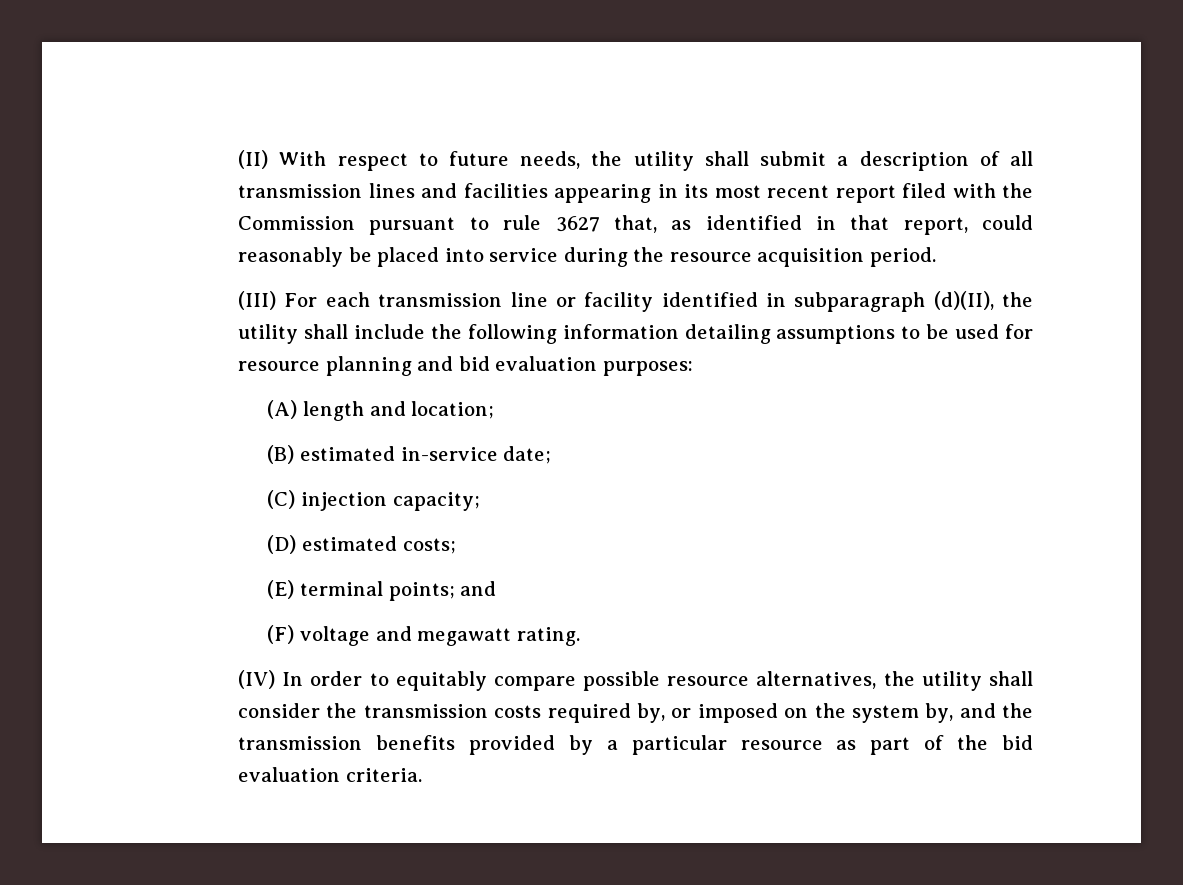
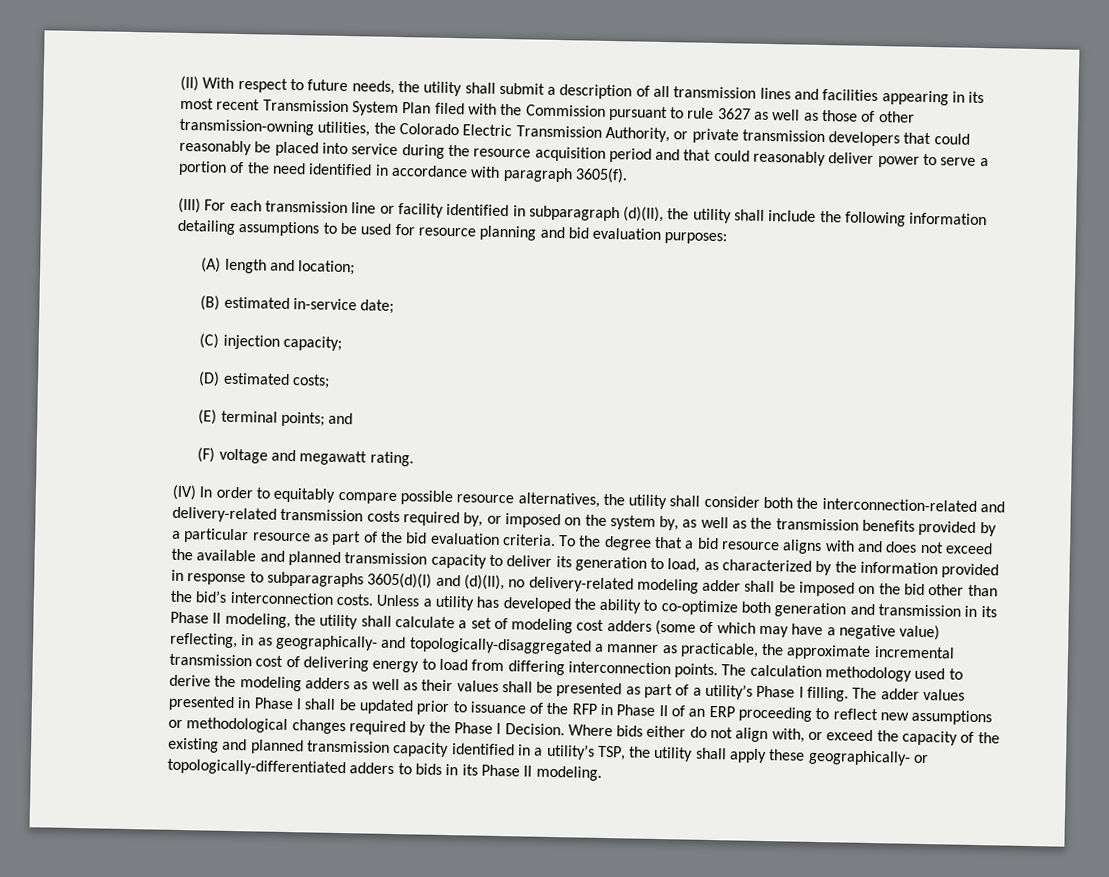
[835,185,896,203] report -> [262,99,432,116] Transmission System Plan
[613,215,968,235] that, as identified in that report, -> [754,109,915,123] [178,118,932,147] as well as those of other transmission-owning utilities, the Colorado Electric Transmission Authority, or private transmission developers that
[869,247,936,267] period. -> [608,147,989,168] [177,160,628,184] period and that could reasonably deliver power to serve a portion of the need identified in accordance with paragraph 3605(f).
[326,703,358,718] the -> [763,496,1006,513] [171,506,277,523] both the interconnection-related and delivery-related
[959,703,996,718] and -> [682,516,748,529] as well as
(422, 775) none -> [558,535,994,555] [170,548,1000,579] [170,569,998,597] [169,590,997,618] [169,611,941,641] [169,632,955,661] [168,653,963,682] [168,674,966,702] [167,695,993,726] [167,717,1000,746] [167,737,930,766] [166,758,602,781] To the degree that a bid resource aligns with and does not exceed the available and planned transmission capacity to deliver its generation to load, as characterized by the information provided in response to subparagraphs 3605(d)(I) and (d)(II), no delivery-related modeling adder shall be imposed on the bid other than the bid’s interconnection costs. Unless a utility has developed the ability to co-optimize both generation and transmission in its Phase II modeling, the utility shall calculate a set of modeling cost adders (some of which may have a negative value) reflecting, in as geographically- and topologically-disaggregated a manner as practicable, the approximate incremental transmission cost of delivering energy to load from differing interconnection points. The calculation methodology used to derive the modeling adders as well as their values shall be presented as part of a utility’s Phase I filling. The adder values presented in Phase I shall be updated prior to issuance of the RFP in Phase II of an ERP proceeding to reflect new assumptions or methodological changes required by the Phase I Decision. Where bids either do not align with, or exceed the capacity of the existing and planned transmission capacity identified in a utility’s TSP, the utility shall apply these geographically- or topologically-differentiated adders to bids in its Phase II modeling.

